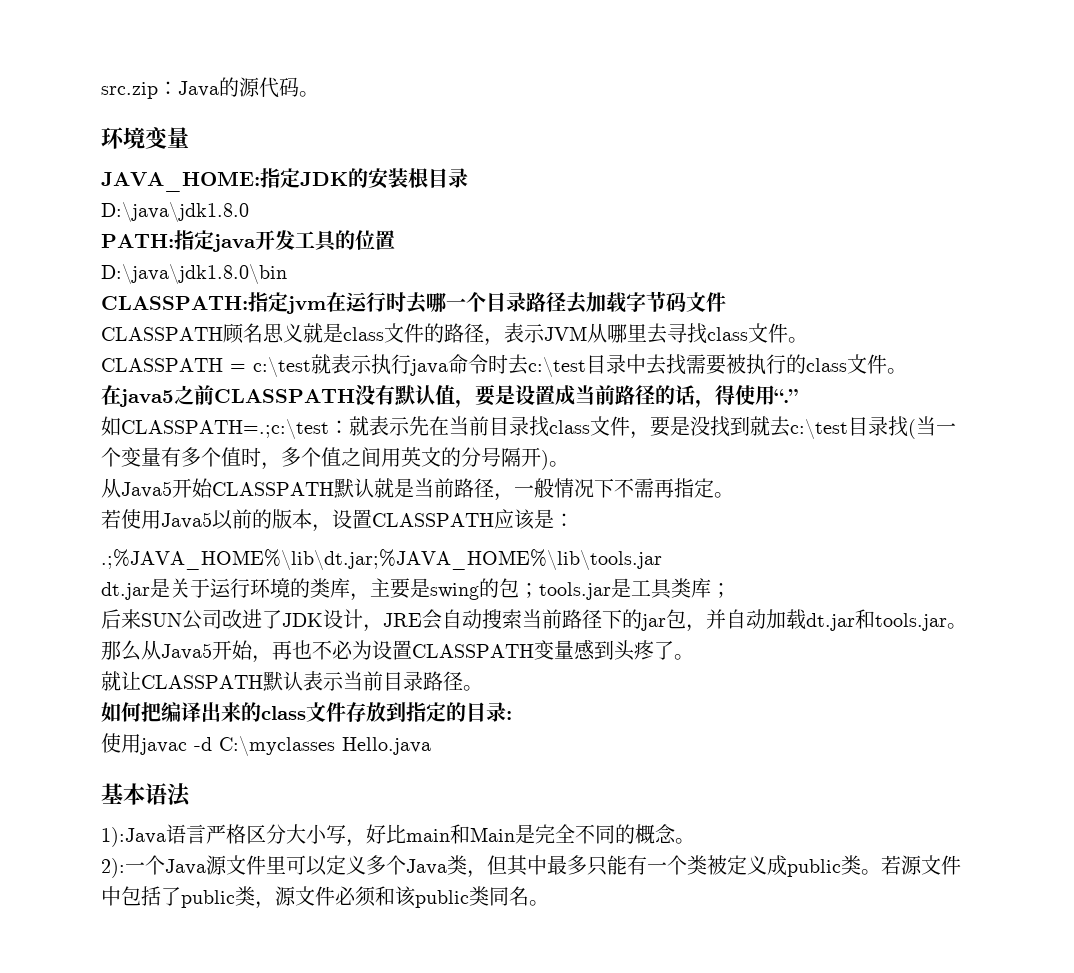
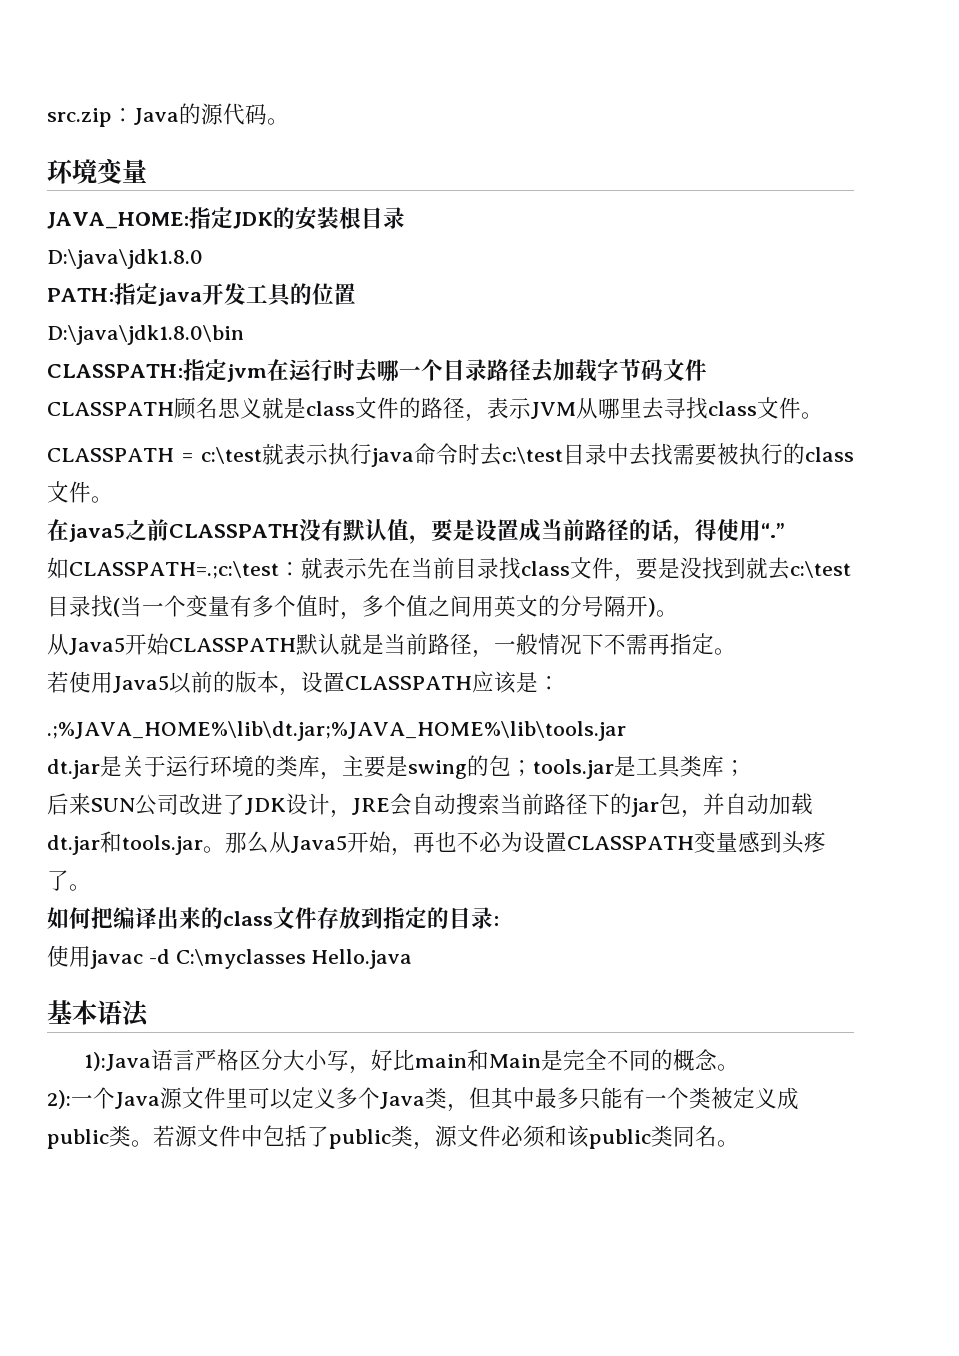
[101,671,483,691] // 就让CLASSPATH默认表示当前目录路径。 -> (91, 887) none

